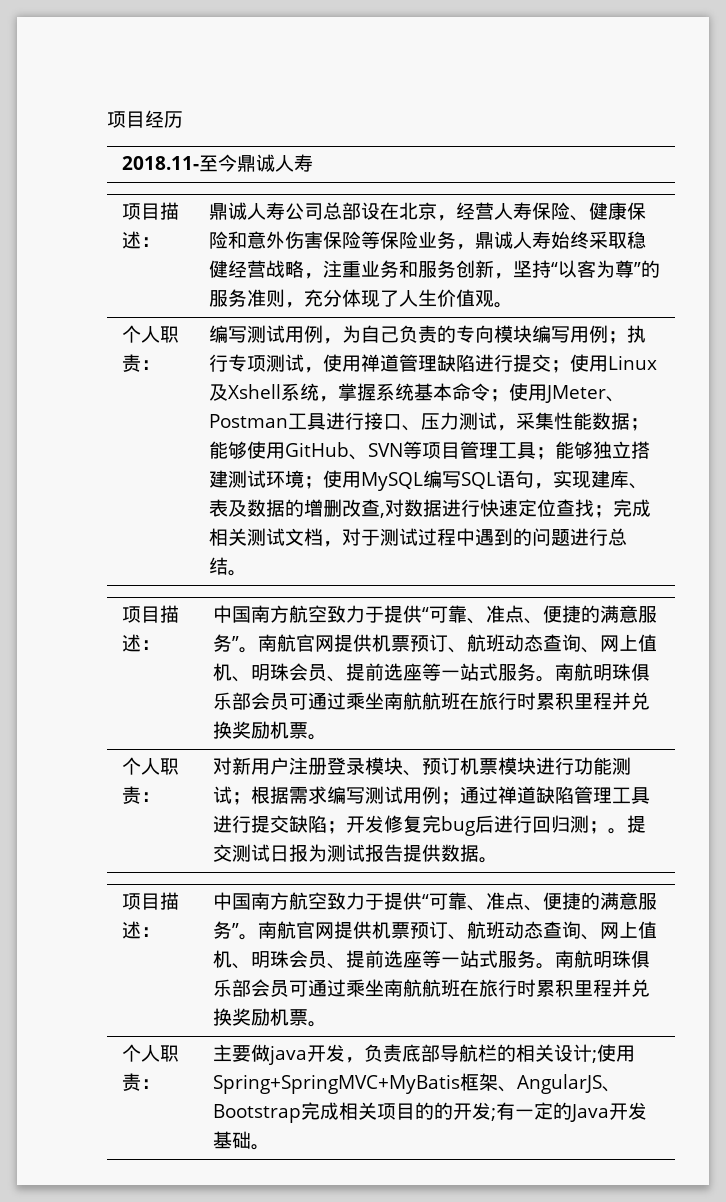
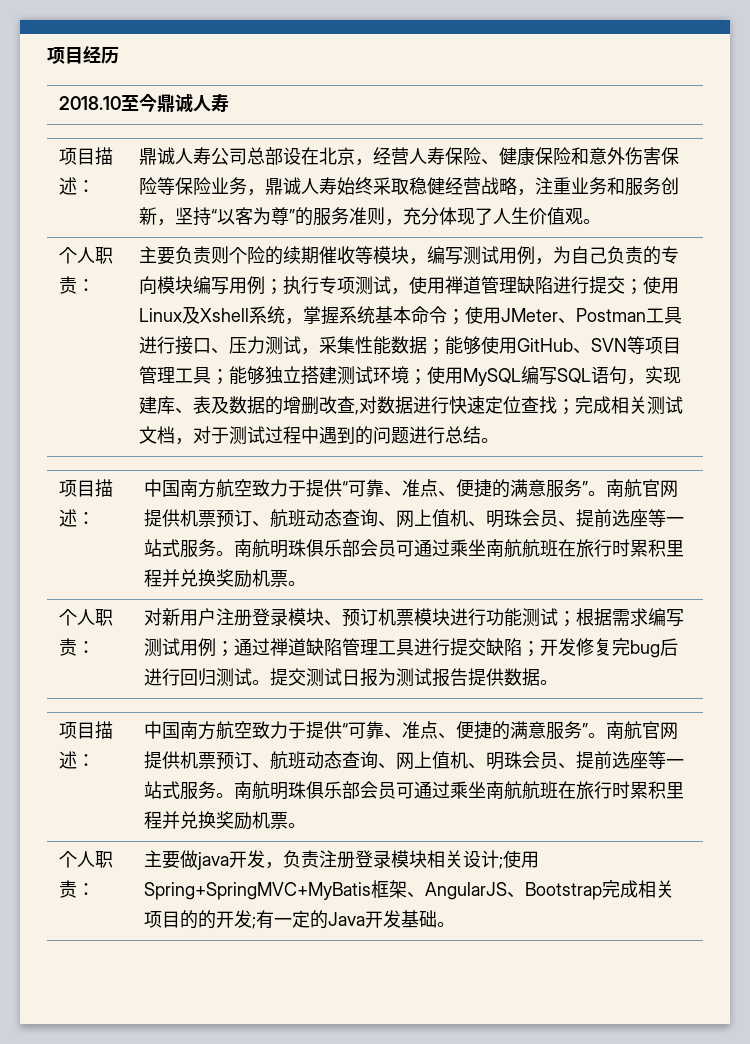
[121,156,199,170] 2018.11- -> [58,96,121,110] 2018.10
(160, 365) none -> [138,246,427,265] 主要负责则个险的续期催收等模块，
[588,821,608,834] ； -> [233,668,252,686] 试
[401,1044,516,1062] 底部导航栏的 -> [318,850,427,868] 注册登录模块

